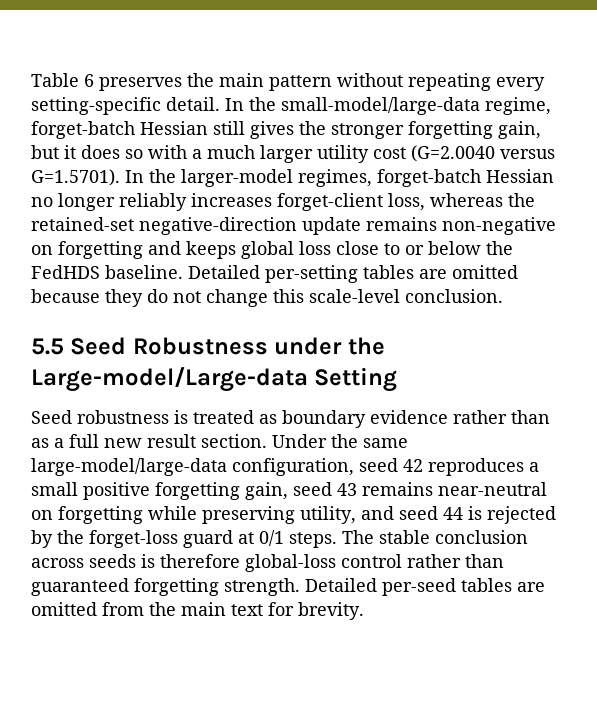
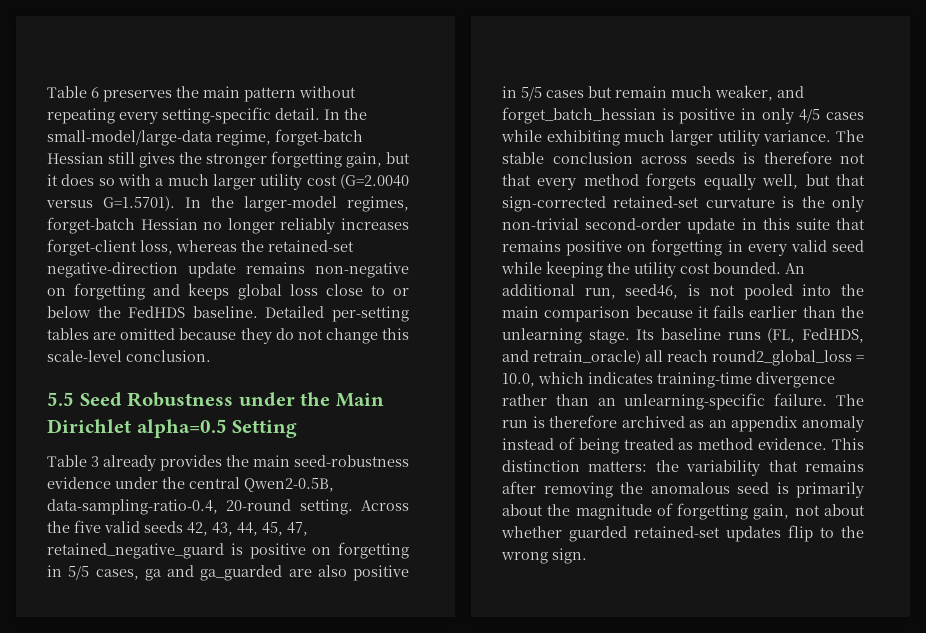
[31,367,398,392] [31,410,550,428] [31,434,408,448] [31,458,539,476] [31,482,547,500] [31,506,556,524] [31,530,337,548] Large-model/Large-data Setting // Seed robustness is treated as boundary evidence rather than as a full new result section. Under the same large-model/large-data configuration, seed 42 reproduces a small positive forgetting gain, seed 43 remains near-neutral on forgetting while preserving utility, and seed 44 is rejected by the forget-loss guard at 0/1 steps. -> [335,393,384,407] [47,419,298,438] [47,455,409,471] [47,477,334,492] [47,499,409,515] [47,520,308,536] [47,542,409,559] [47,565,409,581] [502,85,804,101] [502,107,864,124] [501,130,832,146] Main Dirichlet alpha=0.5 Setting // Table 3 already provides the main seed-robustness evidence under the central Qwen2-0.5B, data-sampling-ratio-0.4, 20-round setting. Across the five valid seeds 42, 43, 44, 45, 47, retained_negative_guard is positive on forgetting in 5/5 cases, ga and ga_guarded are also positive in 5/5 cases but remain much weaker, and forget_batch_hessian is positive in only 4/5 cases while exhibiting much larger utility variance.
[245,554,504,572] [31,578,545,596] [31,602,364,620] global-loss control rather than guaranteed forgetting strength. Detailed per-seed tables are omitted from the main text for brevity. -> [840,153,865,164] [502,173,865,190] [502,196,864,212] [502,218,865,234] [502,239,864,256] [501,261,805,278] [502,284,864,300] [502,305,864,322] [502,328,864,344] [502,350,864,366] [502,372,835,388] [502,393,864,410] [502,415,864,432] [502,437,864,454] [502,460,864,476] [502,481,864,498] [502,503,865,520] [501,525,864,542] [501,548,587,564] not that every method forgets equally well, but that sign-corrected retained-set curvature is the only non-trivial second-order update in this suite that remains positive on forgetting in every valid seed while keeping the utility cost bounded. An additional run, seed46, is not pooled into the main comparison because it fails earlier than the unlearning stage. Its baseline runs (FL, FedHDS, and retrain_oracle) all reach round2_global_loss = 10.0, which indicates training-time divergence rather than an unlearning-specific failure. The run is therefore archived as an appendix anomaly instead of being treated as method evidence. This distinction matters: the variability that remains after removing the anomalous seed is primarily about the magnitude of forgetting gain, not about whether guarded retained-set updates flip to the wrong sign.

